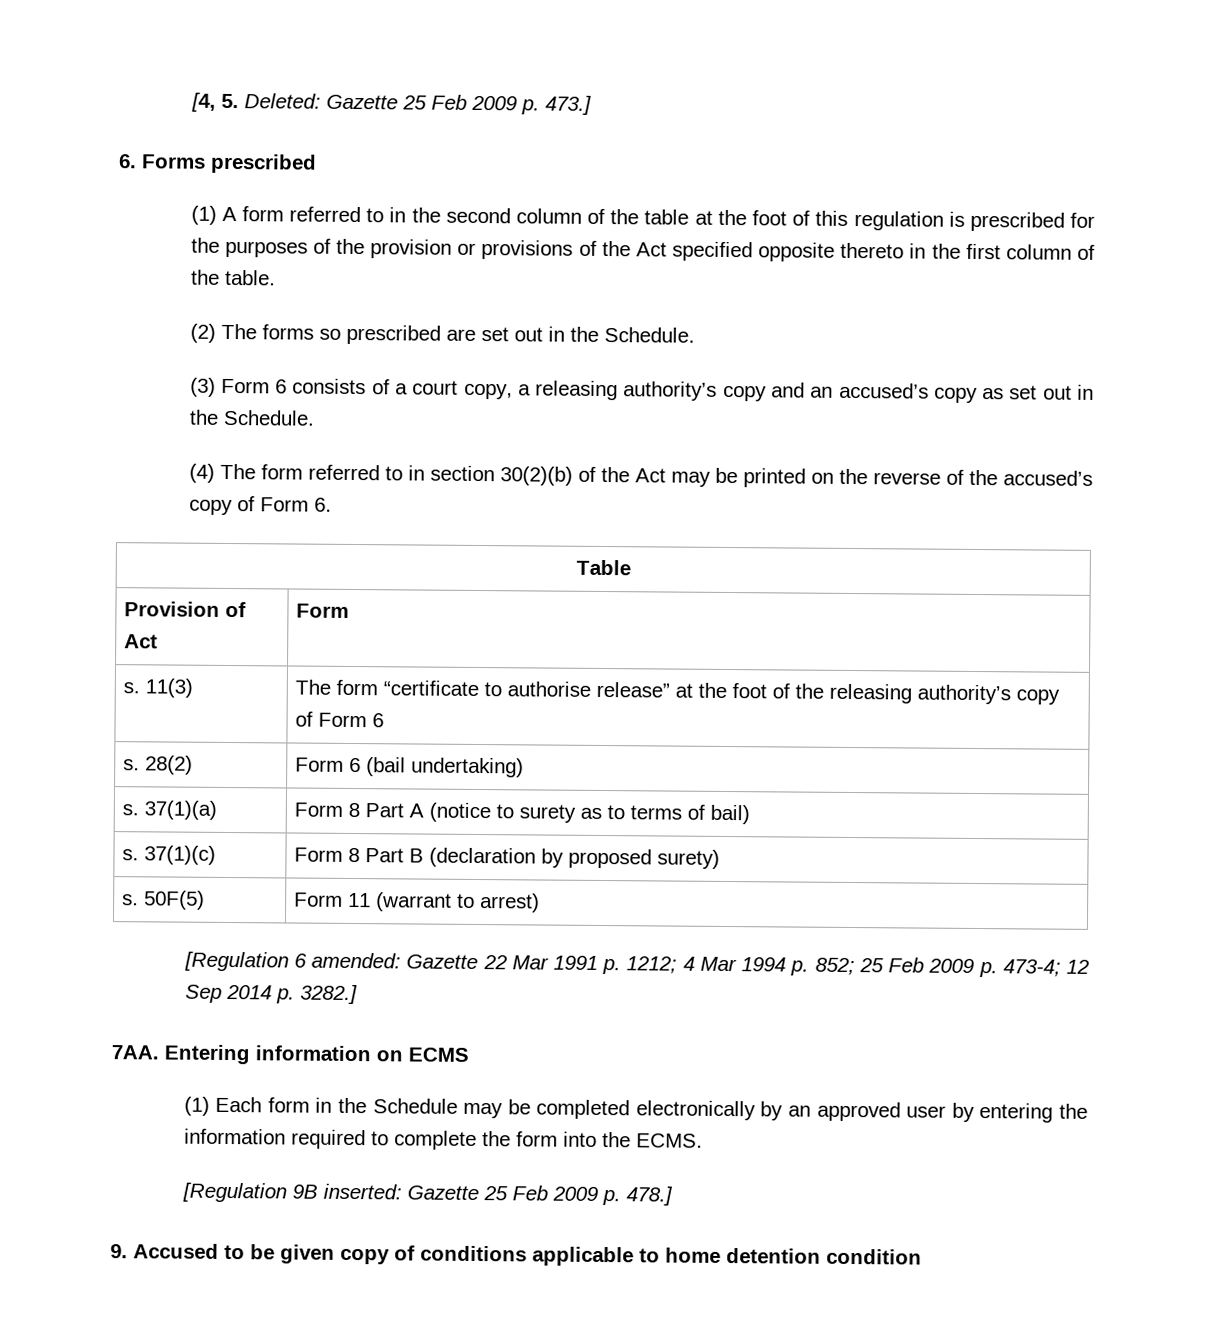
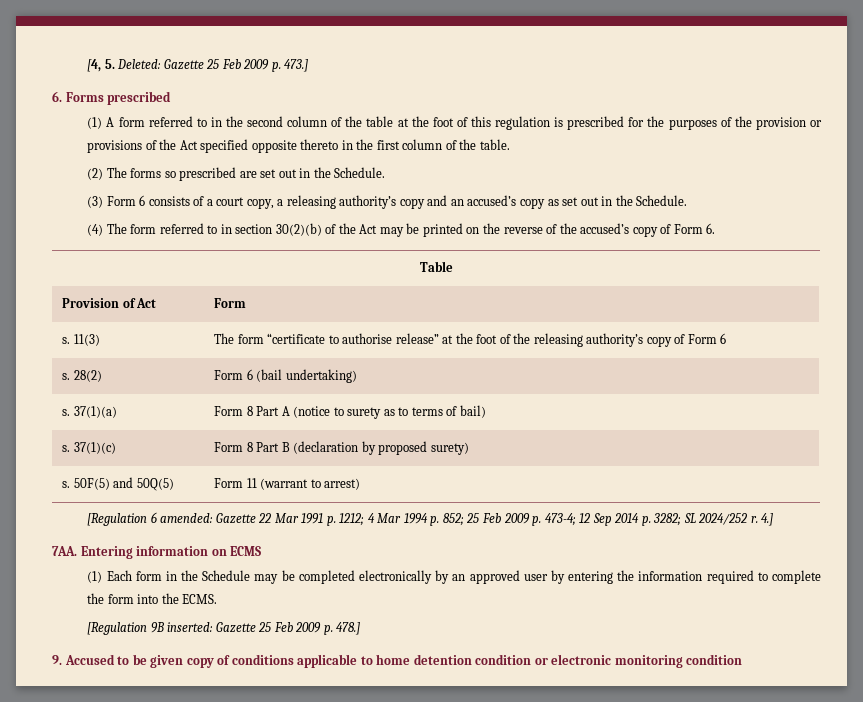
(205, 900) none -> [113,477,174,491] and 50Q(5)
[299,984,358,1005] 3282.] -> [653,513,774,526] 3282; SL 2024/252 r. 4.]
(922, 1256) none -> [534,654,743,668] or electronic monitoring condition

